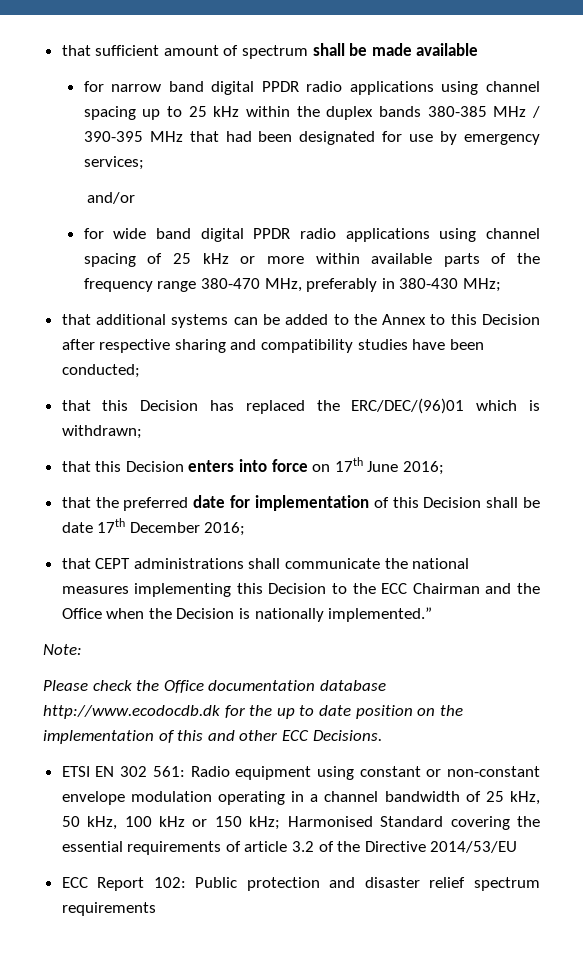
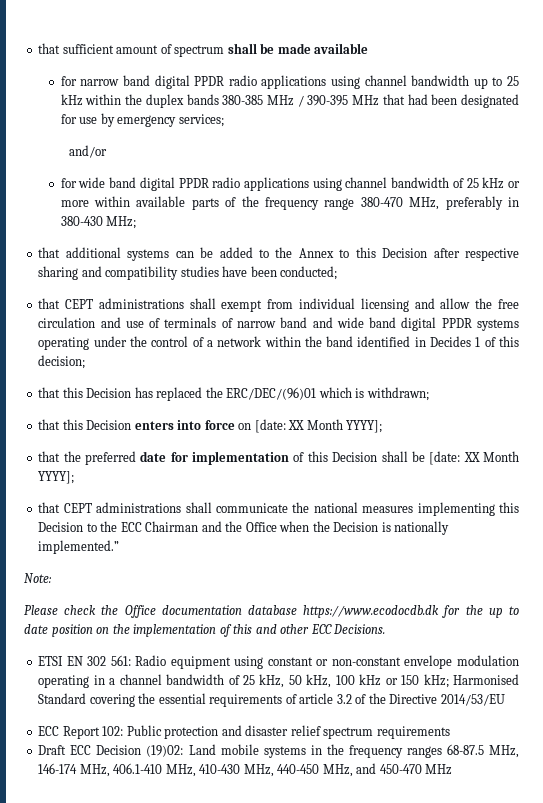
[83,106,136,120] spacing -> [411,75,470,86] bandwidth
[83,253,136,267] spacing -> [391,177,450,188] bandwidth
(140, 371) none -> [38,298,520,312] [38,317,519,331] [38,336,519,350] [38,355,86,369] // that CEPT administrations shall exempt from individual licensing and allow the free circulation and use of terminals of narrow band and wide band digital PPDR systems operating under the control of a network within the band identified in Decides 1 of this decision;
[334,457,445,475] 17th June 2016; -> [254,419,383,433] [date: XX Month YYYY];
[61,518,246,536] date 17th December 2016; -> [429,451,520,465] [38,471,75,484] [date: XX Month YYYY];
[43,705,220,719] http://www.ecodocdb.dk -> [303,605,440,618] https://www.ecodocdb.dk
(156, 909) none -> [38,744,519,758] [38,763,453,777] // Draft ECC Decision (19)02: Land mobile systems in the frequency ranges 68-87.5 MHz, 146-174 MHz, 406.1-410 MHz, 410-430 MHz, 440-450 MHz, and 450-470 MHz

